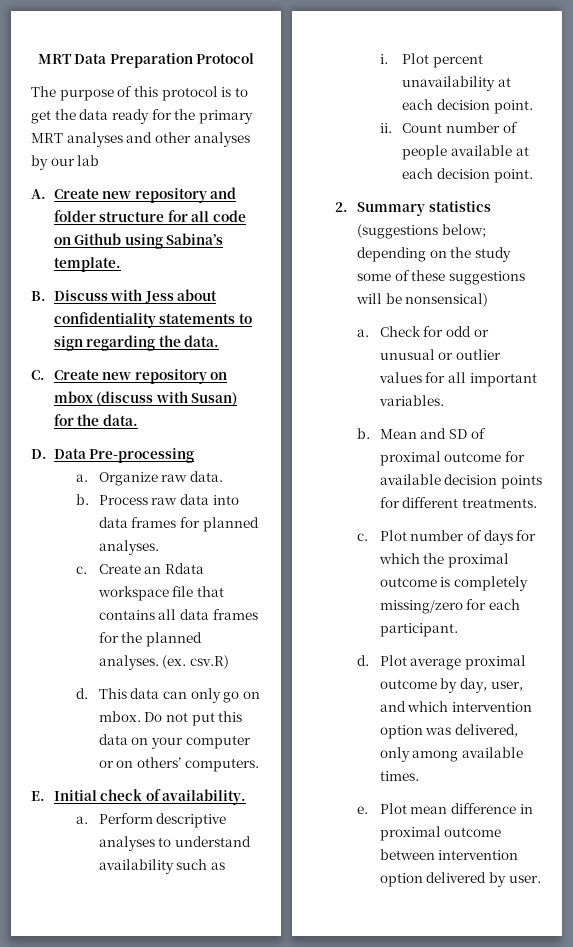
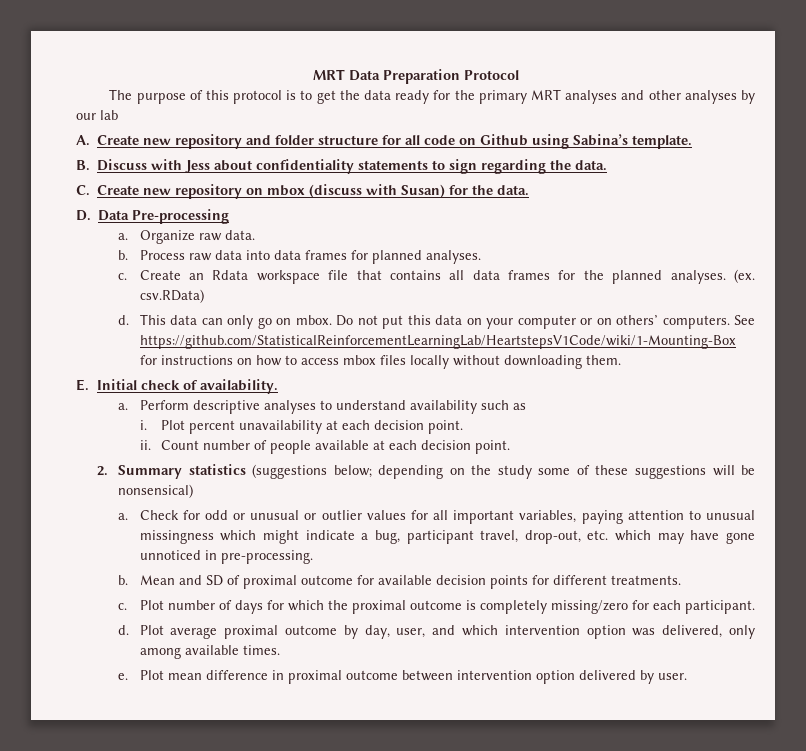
[189,655,229,669] csv.R) -> [139,289,204,303] csv.RData)
(259, 765) none -> [733,315,755,325] [139,335,736,349] [139,355,621,369] See https://github.com/StatisticalReinforcementLearningLab/HeartstepsV1Code/wiki/1-Mounting-Box for instructions on how to access mbox files locally without downloading them.
[378,395,444,406] variables. -> [519,510,756,524] [139,530,756,544] [139,550,313,564] variables, paying attention to unusual missingness which might indicate a bug, participant travel, drop-out, etc. which may have gone unnoticed in pre-processing.

